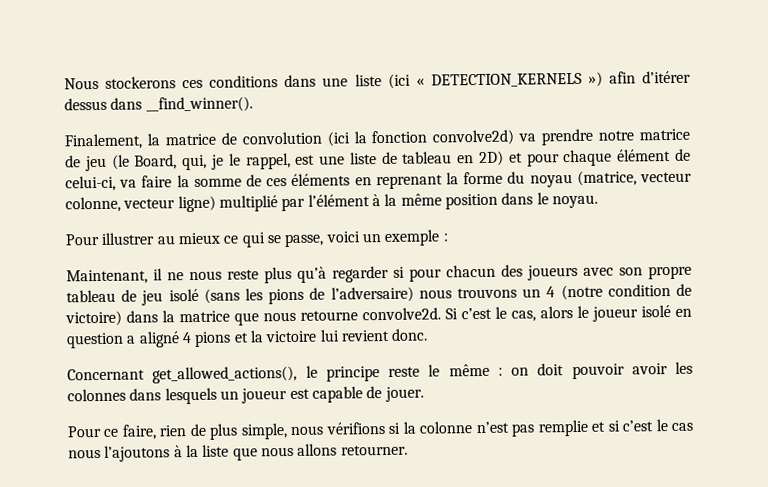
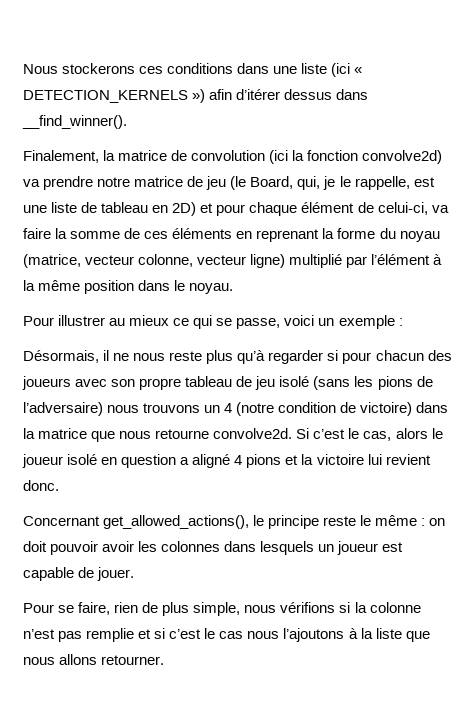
[245,152,291,170] rappel, -> [354,176,410,190] rappelle,
[66,269,148,285] Maintenant, -> [23,350,99,363] Désormais,
[103,428,120,437] ce -> [58,605,75,613] se

